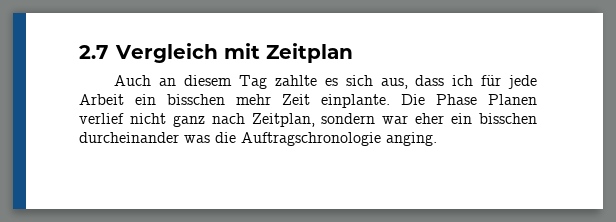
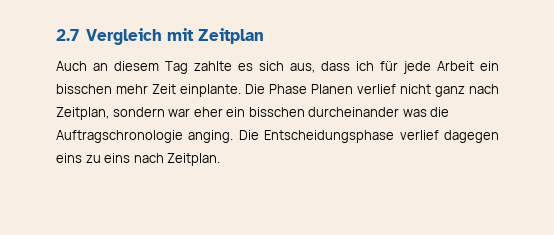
(437, 139) none -> [238,130,499,143] [56,153,221,166] Die Entscheidungsphase verlief dagegen eins zu eins nach Zeitplan.

